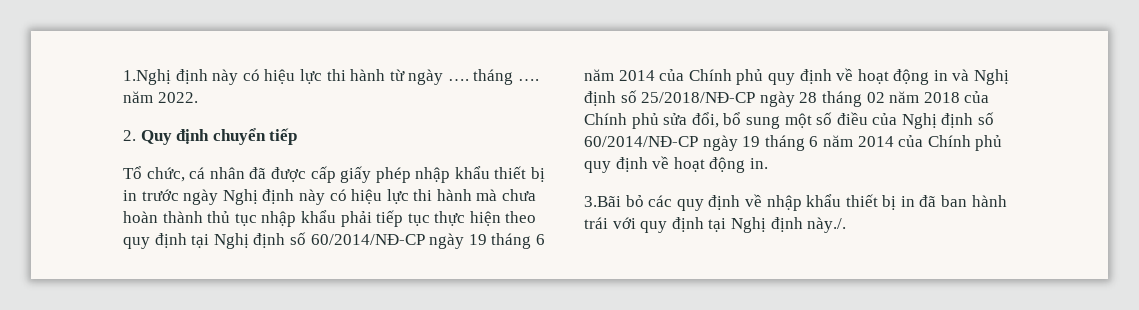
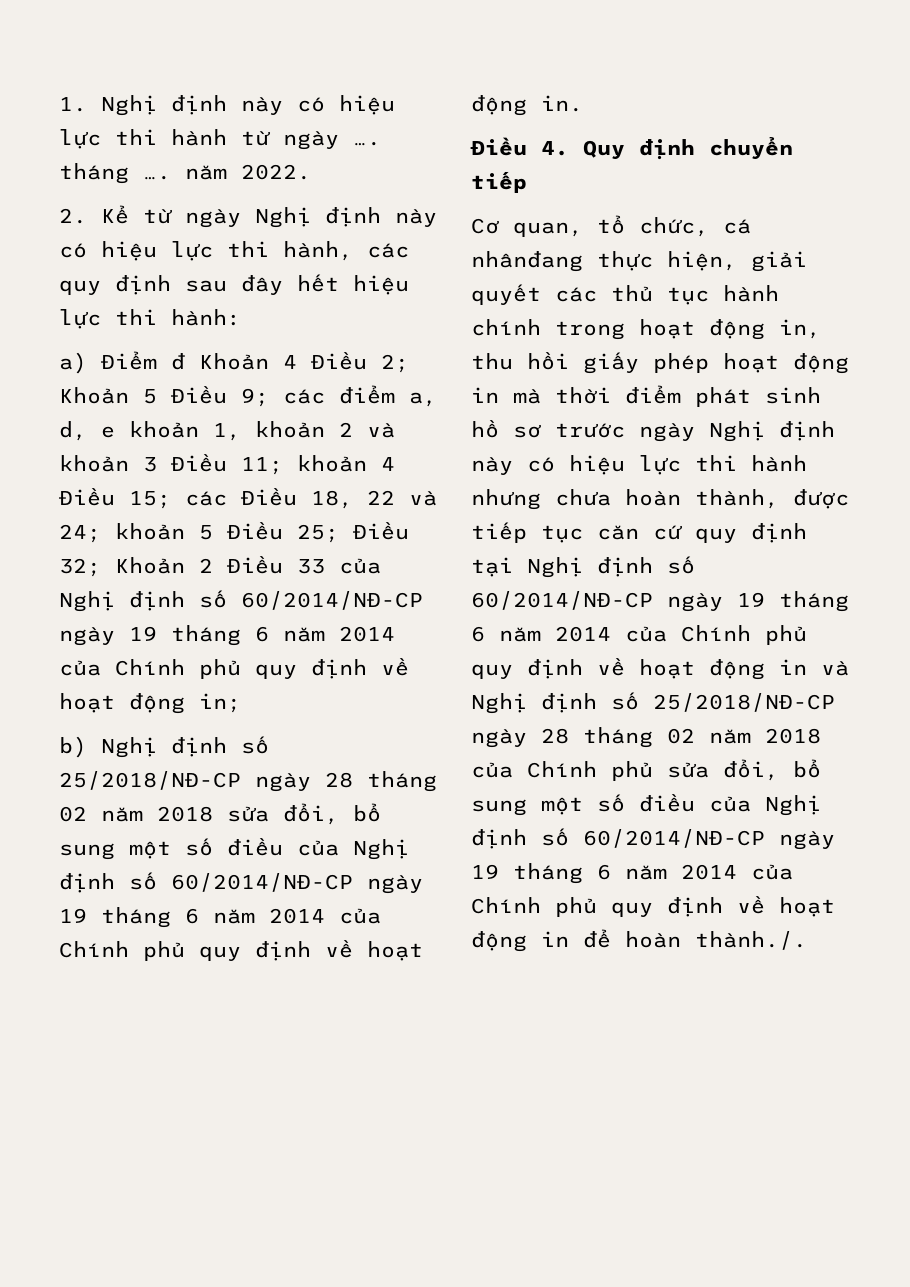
[123,69,171,85] 1.Nghị -> [59,95,157,116] 1. Nghị
[140,128,298,145] [123,166,546,183] [123,190,137,201] Quy định chuyển tiếp // Tổ chức, cá nhân đã được cấp giấy phép nhập khẩu thiết bị in -> [101,205,437,228] [59,241,409,261] [59,274,409,295] [59,309,241,329] [59,351,409,374] [59,385,437,407] [59,421,395,441] [59,454,395,475] [58,488,437,509] [59,522,409,543] [59,556,381,577] [59,590,423,612] [59,625,395,646] [59,658,409,679] [59,693,241,714] [59,736,269,758] [59,771,437,792] [59,803,381,825] [59,838,409,860] [59,872,423,894] [59,907,381,928] [59,940,423,961] [471,95,583,116] [470,136,793,160] [471,171,527,193] [471,215,751,237] [471,251,807,272] [471,284,779,305] [471,319,821,340] [471,352,849,374] [471,385,821,407] [471,420,541,438] Kể từ ngày Nghị định này có hiệu lực thi hành, các quy định sau đây hết hiệu lực thi hành: // a) Điểm đ Khoản 4 Điều 2; Khoản 5 Điều 9; các điểm a, d, e khoản 1, khoản 2 và khoản 3 Điều 11; khoản 4 Điều 15; các Điều 18, 22 và 24; khoản 5 Điều 25; Điều 32; Khoản 2 Điều 33 của Nghị định số 60/2014/NĐ-CP ngày 19 tháng 6 năm 2014 của Chính phủ quy định về hoạt động in; // b) Nghị định số 25/2018/NĐ-CP ngày 28 tháng 02 năm 2018 sửa đổi, bổ sung một số điều của Nghị định số 60/2014/NĐ-CP ngày 19 tháng 6 năm 2014 của Chính phủ quy định về hoạt động in. // Điều 4. Quy định chuyển tiếp // Cơ quan, tổ chức, cá nhânđang thực hiện, giải quyết các thủ tục hành chính trong hoạt động in, thu hồi giấy phép hoạt động in mà thời điểm phát sinh hồ sơ
[476,189,498,201] mà -> [471,489,541,510] nhưng
[162,210,537,227] thành thủ tục nhập khẩu phải tiếp tục thực hiện theo -> [695,489,849,509] [471,522,683,543] thành, được tiếp tục căn cứ
[749,158,768,169] [584,194,1007,211] [584,217,847,233] in. // 3.Bãi bỏ các quy định về nhập khẩu thiết bị in đã ban hành trái với quy định tại Nghị định này./. -> [541,929,807,950] in để hoàn thành./.

